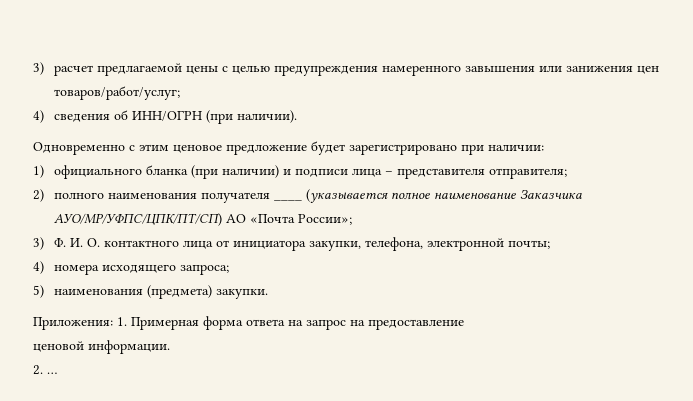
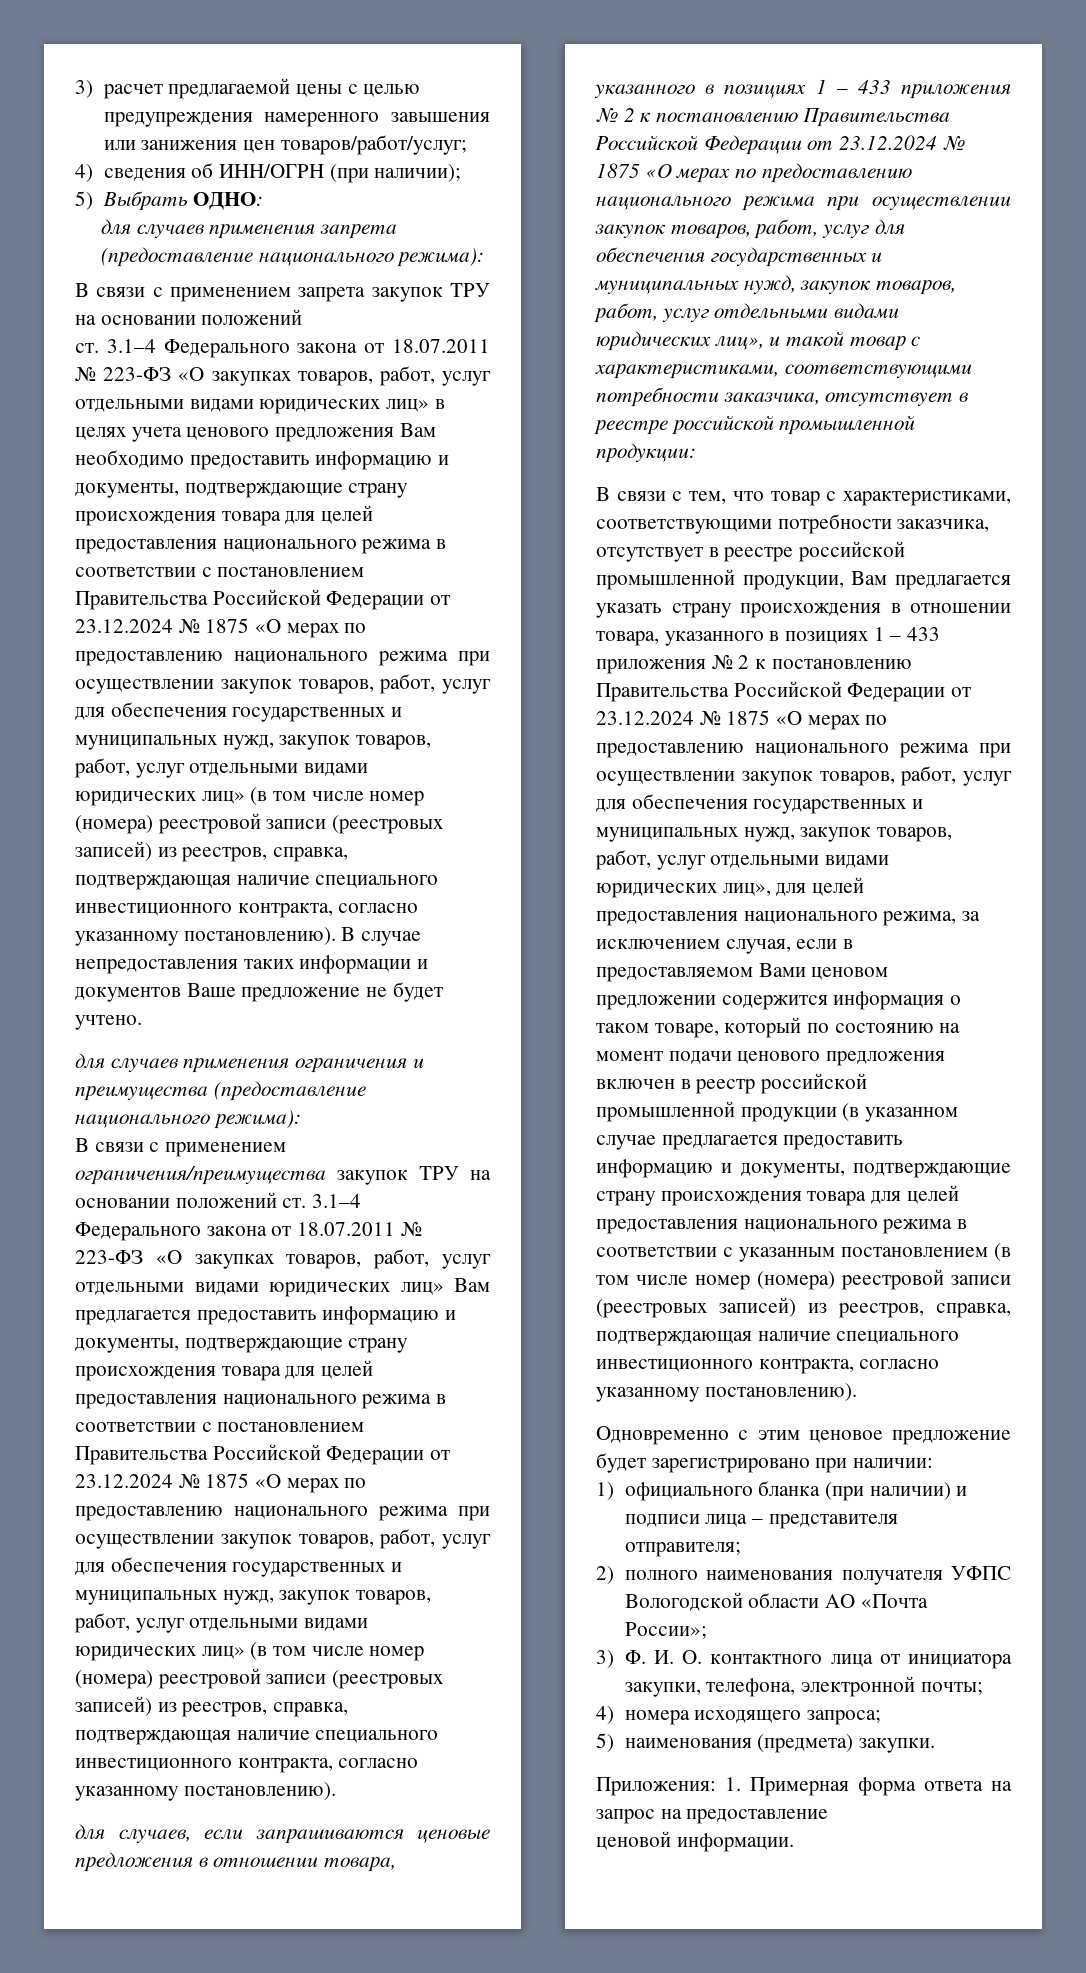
[236,110,297,123] наличии). -> [374,164,462,182] [75,191,264,211] [100,219,397,239] [100,247,485,267] [75,283,490,302] [75,309,303,325] [75,339,490,358] [75,366,491,386] [75,399,445,414] [75,423,436,442] [75,450,450,470] [75,483,409,498] [75,505,374,526] [75,539,447,554] [75,567,365,577] [75,589,451,610] [75,618,367,638] [75,651,490,666] [75,674,491,694] [75,702,403,722] [75,735,432,750] [74,758,369,778] [75,787,425,806] [75,813,444,834] [75,841,349,862] [75,875,439,890] [75,903,419,918] [75,927,422,946] [75,955,429,974] [75,982,443,1002] [75,1015,142,1030] [75,1053,424,1073] [75,1081,366,1101] [75,1110,301,1129] [75,1138,287,1157] [75,1166,491,1185] [75,1192,362,1208] [75,1222,422,1241] [75,1249,491,1269] [75,1278,490,1297] [75,1306,457,1325] [75,1338,409,1353] [75,1360,374,1381] [75,1394,447,1409] [75,1422,365,1432] [75,1444,451,1465] [75,1473,367,1493] [75,1506,490,1521] [75,1529,491,1549] [75,1557,403,1577] [75,1590,432,1605] [74,1613,369,1633] [75,1642,425,1661] [75,1668,444,1689] [75,1696,349,1717] [75,1730,439,1745] [75,1758,419,1773] [75,1782,336,1801] [75,1824,490,1844] [75,1852,397,1872] [594,79,1011,99] [596,108,950,127] [595,135,965,155] [596,163,912,183] [596,196,1011,211] [595,219,905,239] [596,247,883,267] [595,275,957,295] [594,303,900,323] [596,331,921,351] [595,364,972,379] [596,387,969,407] [594,416,916,435] [596,443,696,463] [596,487,1011,506] [596,514,990,534] [596,541,906,562] [596,569,1011,590] [596,603,1011,618] [596,627,941,646] [596,655,912,674] [596,681,972,702] [596,710,888,730] [596,743,1011,758] [596,766,1012,786] [596,794,924,814] [596,827,953,842] [595,850,890,870] [596,877,865,898] [596,911,981,926] [596,939,854,954] [596,963,889,982] [596,991,962,1010] [596,1017,961,1038] [596,1051,946,1066] [596,1073,868,1094] [596,1101,959,1122] [596,1135,904,1150] [596,1159,1011,1178] [596,1185,959,1206] [596,1219,968,1234] [596,1243,1011,1262] [596,1269,1011,1290] [596,1297,1011,1318] [596,1331,960,1346] [596,1359,940,1374] [596,1383,857,1402] наличии); // 5) Выбрать ОДНО: // для случаев применения запрета (предоставление национального режима): // В связи с применением запрета закупок ТРУ на основании положений // ст. 3.1–4 Федерального закона от 18.07.2011 № 223-ФЗ «О закупках товаров, работ, услуг отдельными видами юридических лиц» в целях учета ценового предложения Вам необходимо предоставить информацию и документы, подтверждающие страну происхождения товара для целей предоставления национального режима в соответствии с постановлением Правительства Российской Федерации от 23.12.2024 № 1875 «О мерах по предоставлению национального режима при осуществлении закупок товаров, работ, услуг для обеспечения государственных и муниципальных нужд, закупок товаров, работ, услуг отдельными видами юридических лиц» (в том числе номер (номера) реестровой записи (реестровых записей) из реестров, справка, подтверждающая наличие специального инвестиционного контракта, согласно указанному постановлению). В случае непредоставления таких информации и документов Ваше предложение не будет учтено. // для случаев применения ограничения и преимущества (предоставление национального режима): // В связи с применением ограничения/преимущества закупок ТРУ на основании положений ст. 3.1–4 Федерального закона от 18.07.2011 № 223-ФЗ «О закупках товаров, работ, услуг отдельными видами юридических лиц» Вам предлагается предоставить информацию и документы, подтверждающие страну происхождения товара для целей предоставления национального режима в соответствии с постановлением Правительства Российской Федерации от 23.12.2024 № 1875 «О мерах по предоставлению национального режима при осуществлении закупок товаров, работ, услуг для обеспечения государственных и муниципальных нужд, закупок товаров, работ, услуг отдельными видами юридических лиц» (в том числе номер (номера) реестровой записи (реестровых записей) из реестров, справка, подтверждающая наличие специального инвестиционного контракта, согласно указанному постановлению). // для случаев, если запрашиваются ценовые предложения в отношении товара, указанного в позициях 1 – 433 приложения № 2 к постановлению Правительства Российской Федерации от 23.12.2024 № 1875 «О мерах по предоставлению национального режима при осуществлении закупок товаров, работ, услуг для обеспечения государственных и муниципальных нужд, закупок товаров, работ, услуг отдельными видами юридических лиц», и такой товар с характеристиками, соответствующими потребности заказчика, отсутствует в реестре российской промышленной продукции: // В связи с тем, что товар с характеристиками, соответствующими потребности заказчика, отсутствует в реестре российской промышленной продукции, Вам предлагается указать страну происхождения в отношении товара, указанного в позициях 1 – 433 приложения № 2 к постановлению Правительства Российской Федерации от 23.12.2024 № 1875 «О мерах по предоставлению национального режима при осуществлении закупок товаров, работ, услуг для обеспечения государственных и муниципальных нужд, закупок товаров, работ, услуг отдельными видами юридических лиц», для целей предоставления национального режима, за исключением случая, если в предоставляемом Вами ценовом предложении содержится информация о таком товаре, который по состоянию на момент подачи ценового предложения включен в реестр российской промышленной продукции (в указанном случае предлагается предоставить информацию и документы, подтверждающие страну происхождения товара для целей предоставления национального режима в соответствии с указанным постановлением (в том числе номер (номера) реестровой записи (реестровых записей) из реестров, справка, подтверждающая наличие специального инвестиционного контракта, согласно указанному постановлению).
[273,189,582,203] [53,213,222,226] ____ (указывается полное наименование Заказчика АУО/МР/УФПС/ЦПК/ПТ/СП) -> [951,1566,1011,1580] [624,1592,820,1611] УФПС Вологодской области
[33,365,57,375] // 2. … -> (794, 1842) none

